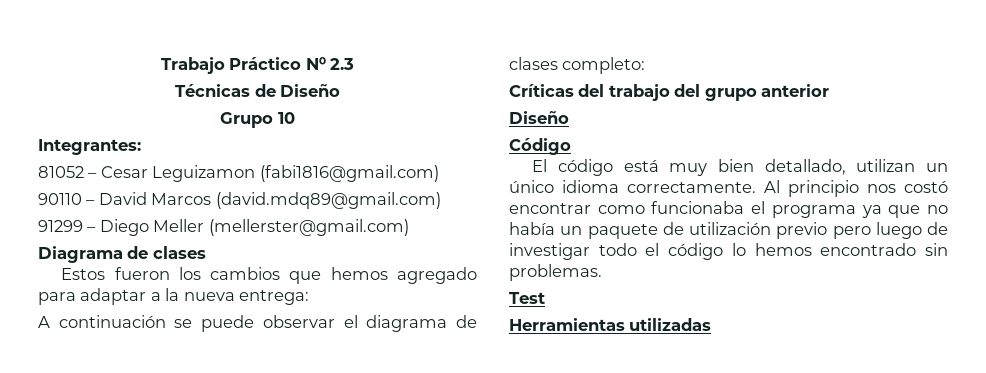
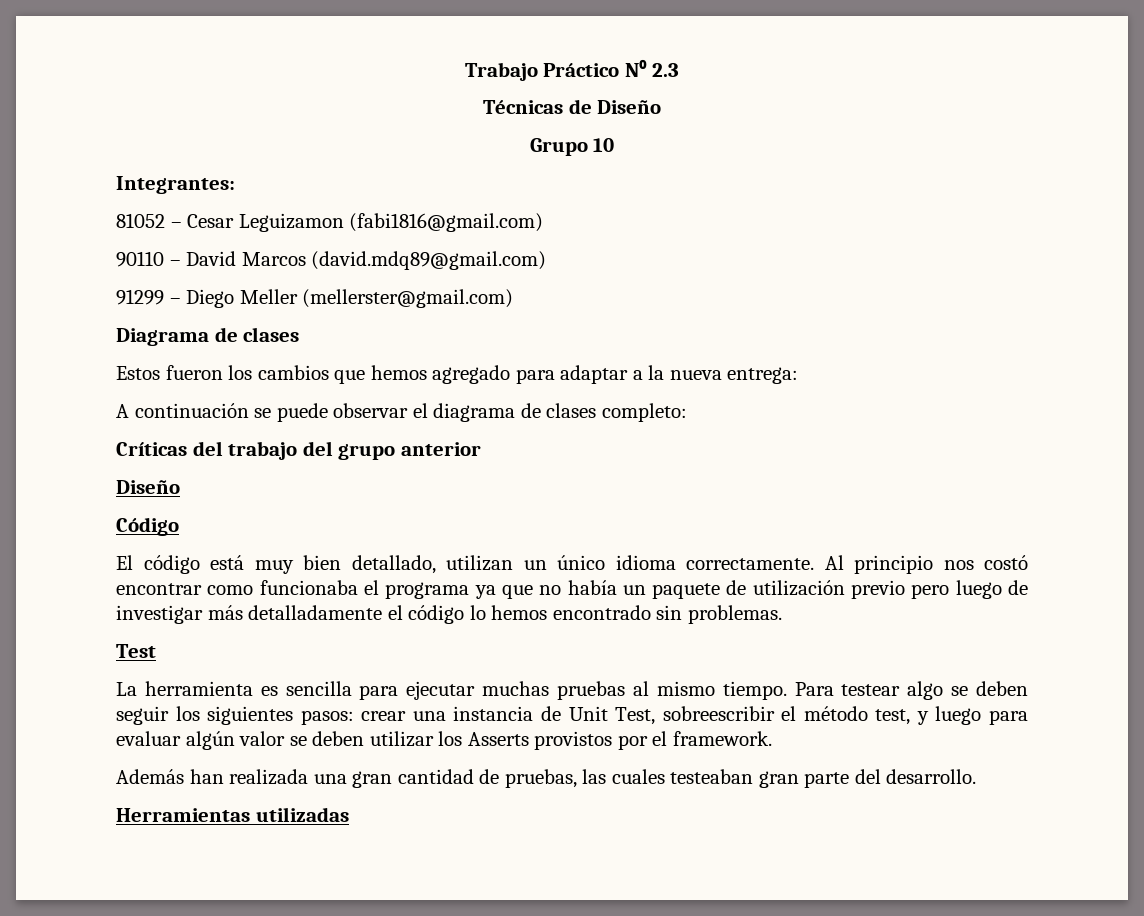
[598,243,637,256] todo -> [207,605,383,620] más detalladamente
(545, 298) none -> [116,681,1028,700] [116,706,1028,725] [116,731,772,750] [116,769,977,788] // La herramienta es sencilla para ejecutar muchas pruebas al mismo tiempo. Para testear algo se deben seguir los siguientes pasos: crear una instancia de Unit Test, sobreescribir el método test, y luego para evaluar algún valor se deben utilizar los Asserts provistos por el framework. // Además han realizada una gran cantidad de pruebas, las cuales testeaban gran parte del desarrollo.

